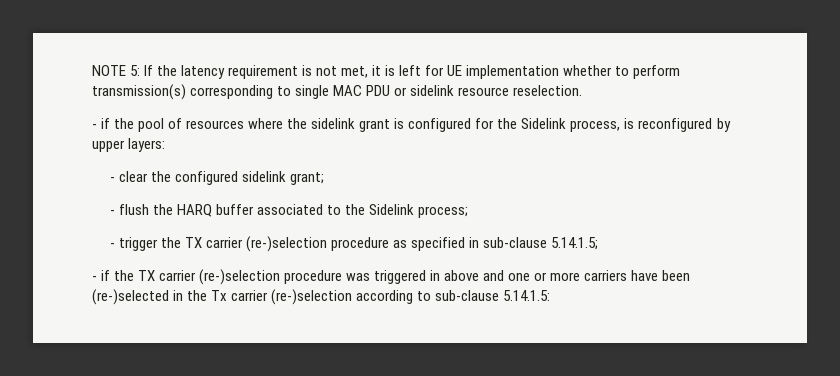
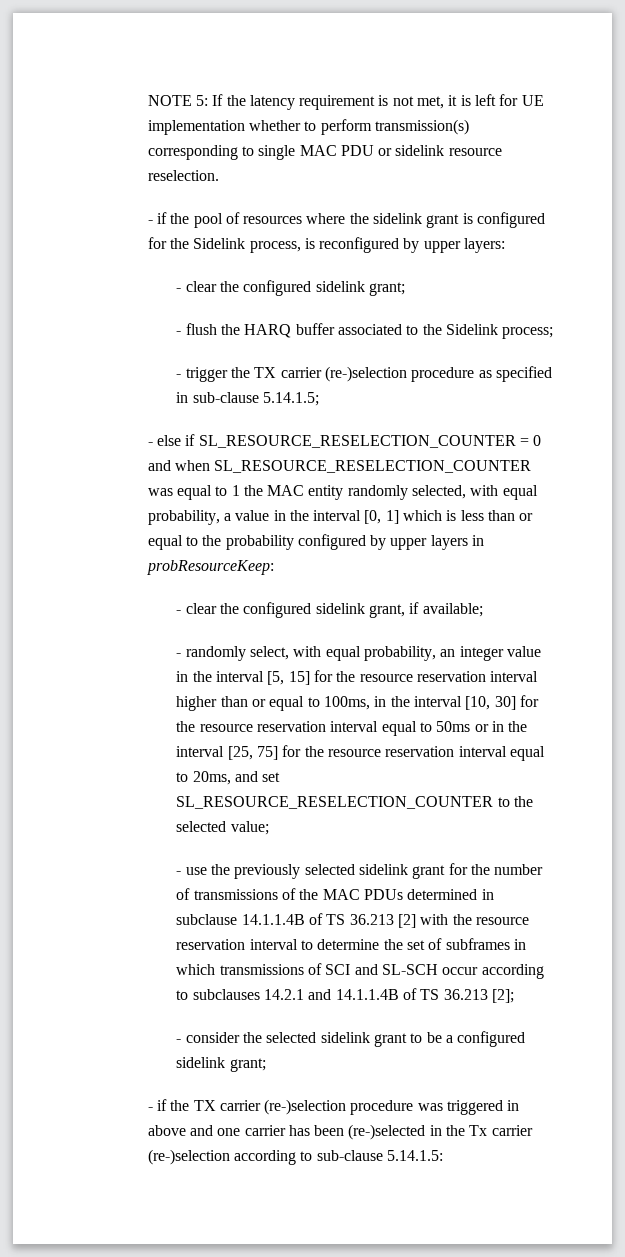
(599, 243) none -> [147,434,542,448] [147,460,532,473] [147,485,538,500] [147,510,534,525] [147,534,485,550] [146,560,274,575] [176,602,483,618] [176,646,541,661] [176,670,539,685] [176,695,539,711] [176,721,528,736] [176,745,545,761] [176,771,281,785] [176,796,533,809] [176,821,269,835] [176,863,544,879] [176,888,494,900] [176,913,529,928] [176,938,526,950] [176,963,544,979] [176,988,514,1003] [176,1031,526,1047] [176,1057,266,1072] // - else if SL_RESOURCE_RESELECTION_COUNTER = 0 and when SL_RESOURCE_RESELECTION_COUNTER was equal to 1 the MAC entity randomly selected, with equal probability, a value in the interval [0, 1] which is less than or equal to the probability configured by upper layers in probResourceKeep: // - clear the configured sidelink grant, if available; // - randomly select, with equal probability, an integer value in the interval [5, 15] for the resource reservation interval higher than or equal to 100ms, in the interval [10, 30] for the resource reservation interval equal to 50ms or in the interval [25, 75] for the resource reservation interval equal to 20ms, and set SL_RESOURCE_RESELECTION_COUNTER to the selected value; // - use the previously selected sidelink grant for the number of transmissions of the MAC PDUs determined in subclause 14.1.1.4B of TS 36.213 [2] with the resource reservation interval to determine the set of subframes in which transmissions of SCI and SL-SCH occur according to subclauses 14.2.1 and 14.1.1.4B of TS 36.213 [2]; // - consider the selected sidelink grant to be a configured sidelink grant;
[534,270,659,281] or more carriers have -> [244,1125,310,1136] carrier has

